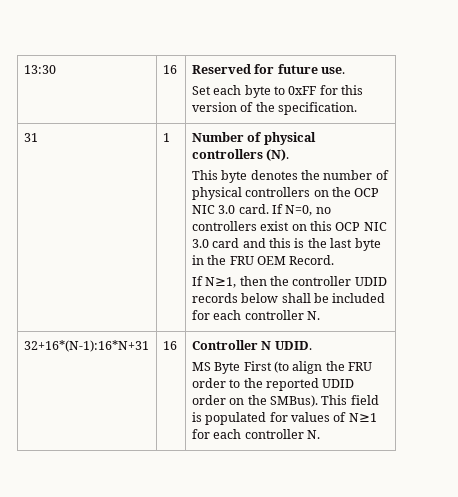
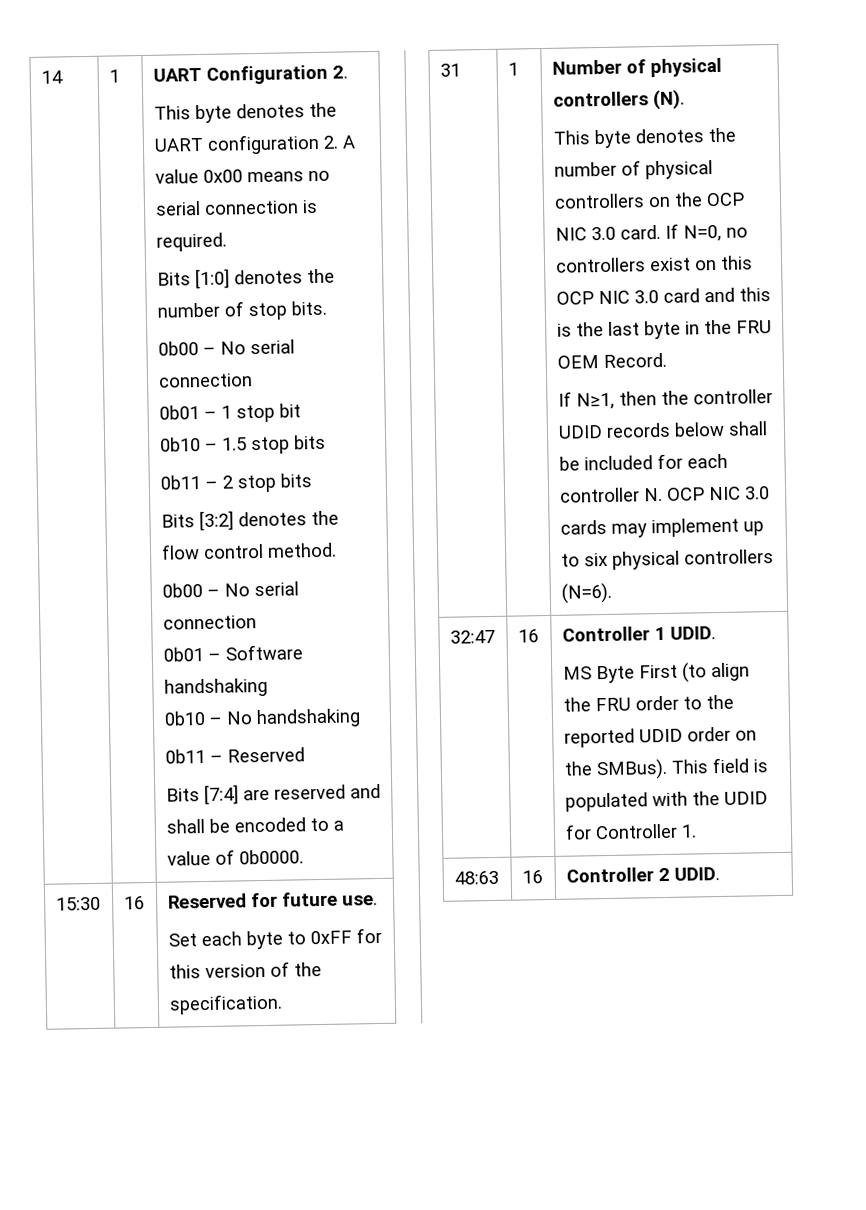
[23,65,56,74] 13:30 -> [40,70,63,84] [108,69,120,83] [152,64,348,85] [153,102,337,124] [153,133,356,155] [154,169,330,184] [154,199,318,216] [155,232,227,252] [156,268,335,290] [156,300,327,321] [157,339,295,356] [157,373,253,388] [158,403,301,423] [159,434,326,455] [159,473,312,493] [160,510,339,532] [160,542,337,560] [161,581,299,598] [162,615,257,630] [162,644,303,662] [163,677,268,698] [163,708,361,729] [164,747,305,764] [165,783,381,806] [165,817,344,834] [166,849,304,866] [55,896,101,911] 14 | 1 | UART Configuration 2. // This byte denotes the UART configuration 2. A value 0x00 means no serial connection is required. // Bits [1:0] denotes the number of stop bits. // 0b00 – No serial connection // 0b01 – 1 stop bit // 0b10 – 1.5 stop bits // 0b11 – 2 stop bits // Bits [3:2] denotes the flow control method. // 0b00 – No serial connection // 0b01 – Software handshaking // 0b10 – No handshaking // 0b11 – Reserved // Bits [7:4] are reserved and shall be encoded to a value of 0b0000. // 15:30
[23,340,149,352] [162,341,177,350] [191,340,272,350] // 32+16*(N-1):16*N+31 | 16 | Controller N -> [665,486,770,501] [559,517,764,538] [560,549,774,570] [560,582,612,604] [449,629,495,644] [517,629,539,643] [561,626,666,642] OCP NIC 3.0 cards may implement up to six physical controllers (N=6). // 32:47 | 16 | Controller 1
[269,412,377,422] [191,429,321,439] for values of N≥1 for each controller N. -> [651,791,768,807] [564,823,697,840] [453,870,499,885] [521,870,543,884] [565,867,720,883] with the UDID for Controller 1. // 48:63 | 16 | Controller 2 UDID.

